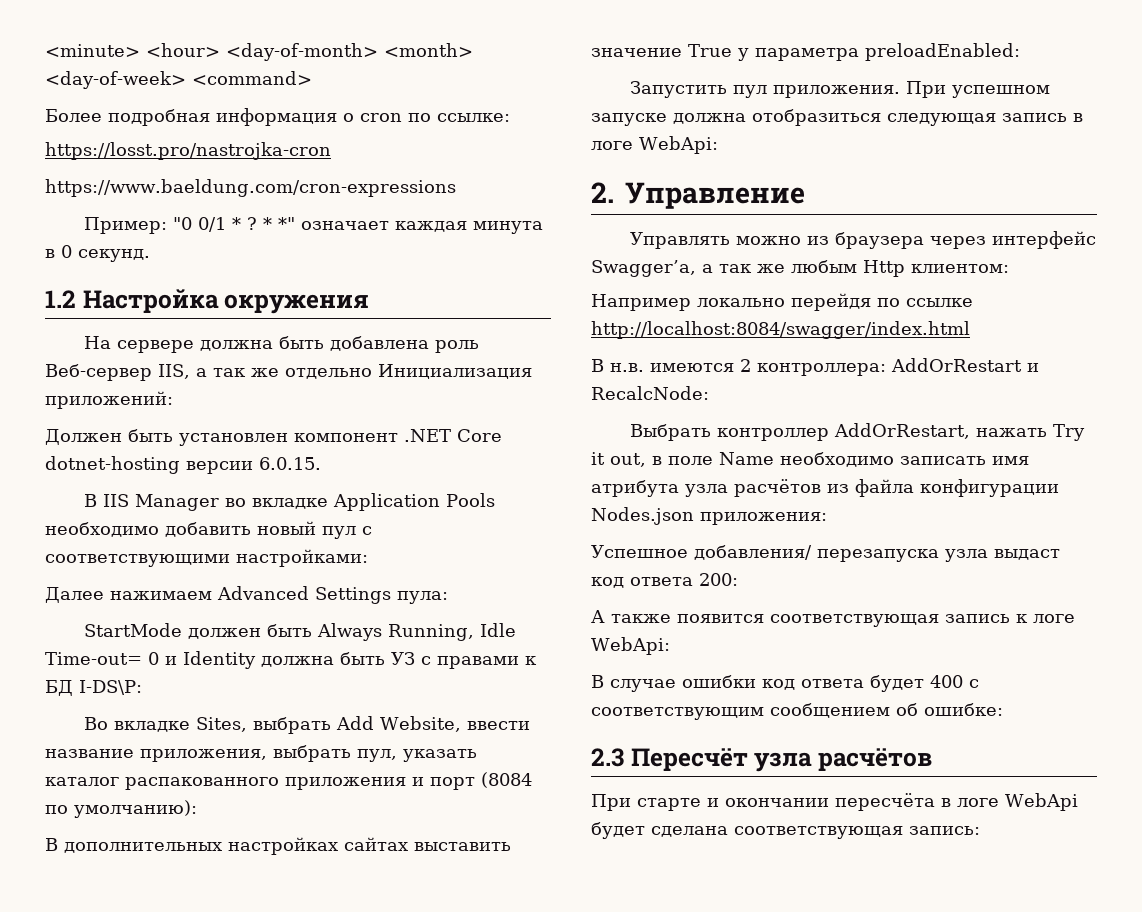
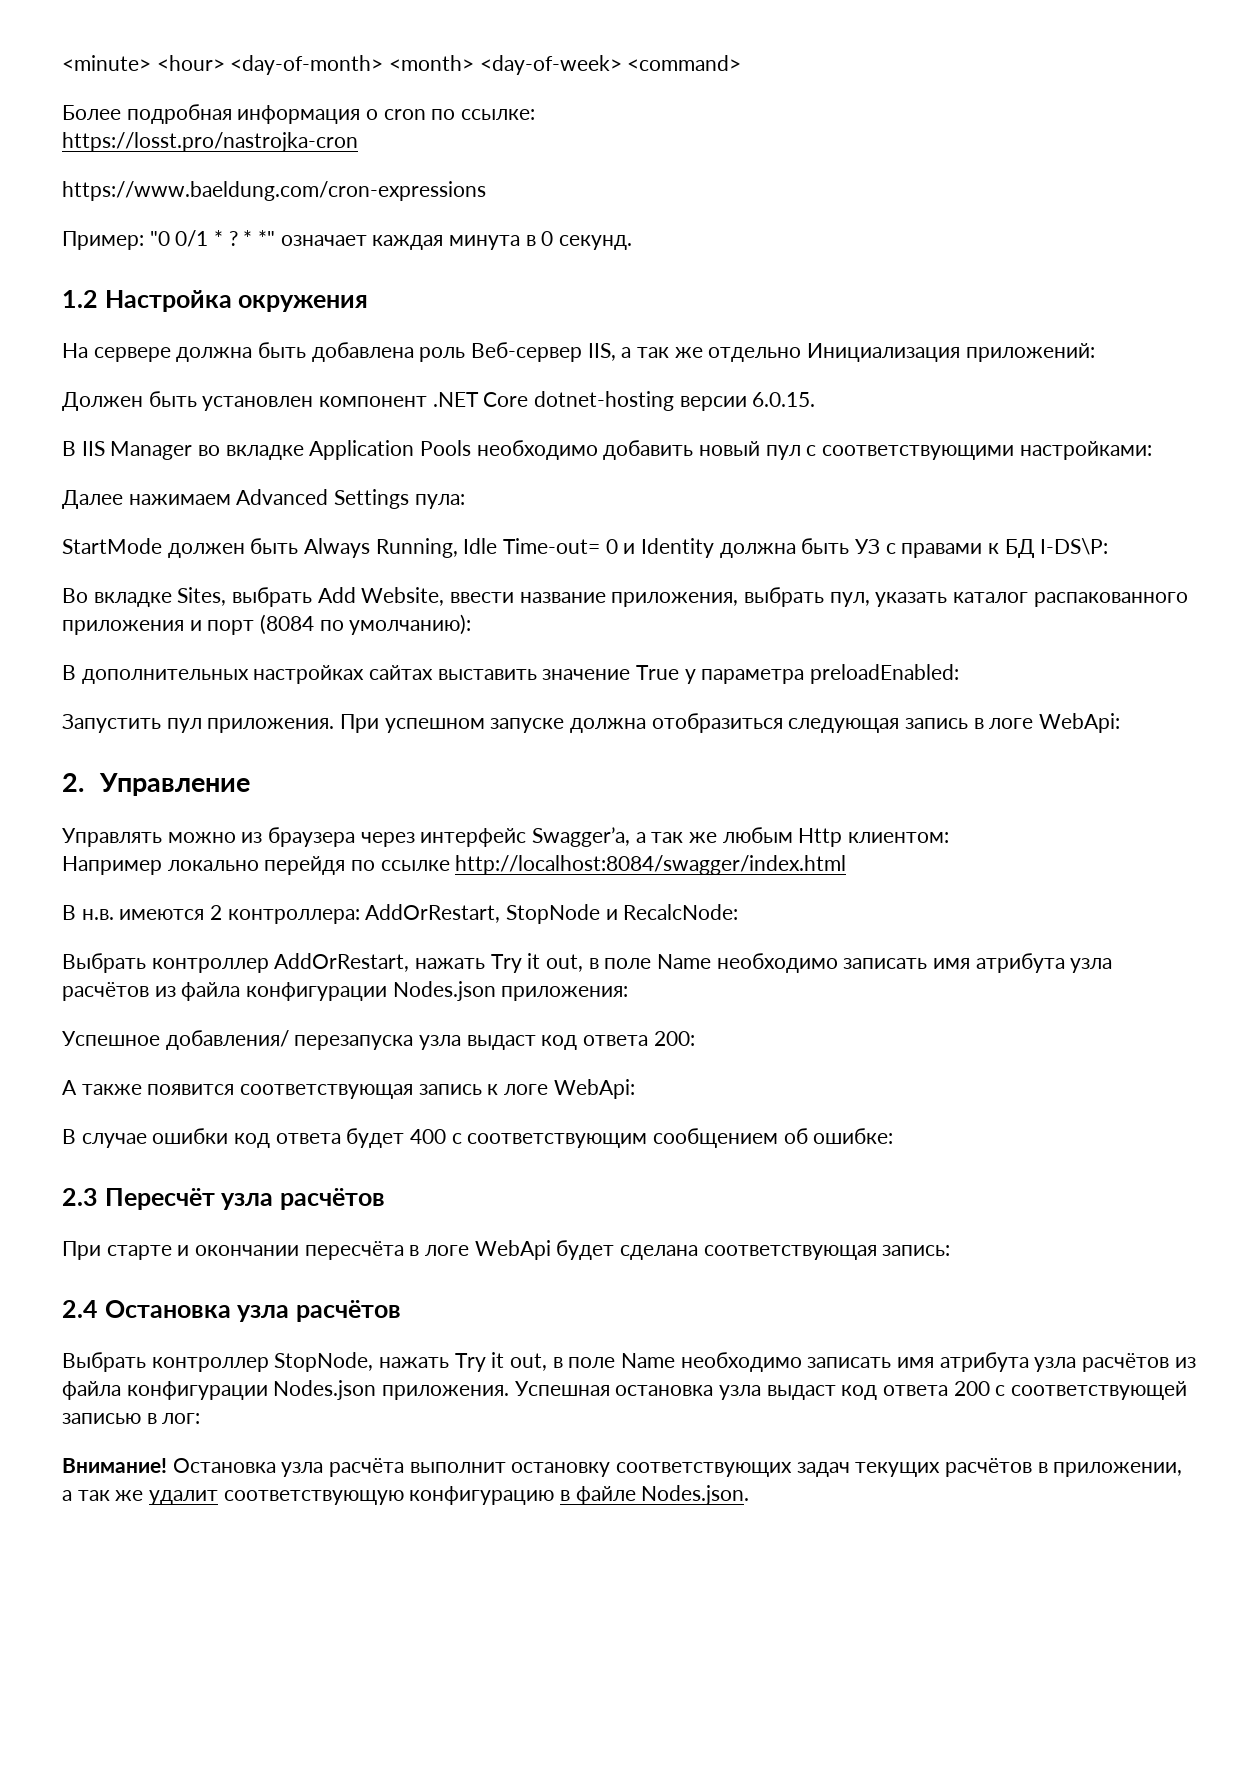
[891,358,1022,372] AddOrRestart -> [365,904,601,924] AddOrRestart, StopNode
(980, 830) none -> [62,1300,401,1322] [62,1352,1196,1372] [62,1380,1188,1400] [62,1413,201,1424] [62,1458,1183,1477] [62,1485,750,1505] // 2.4 Остановка узла расчётов // Выбрать контроллер StopNode, нажать Try it out, в поле Name необходимо записать имя атрибута узла расчётов из файла конфигурации Nodes.json приложения. Успешная остановка узла выдаст код ответа 200 с соответствующей записью в лог: // Внимание! Остановка узла расчёта выполнит остановку соответствующих задач текущих расчётов в приложении, а так же удалит соответствующую конфигурацию в файле Nodes.json.

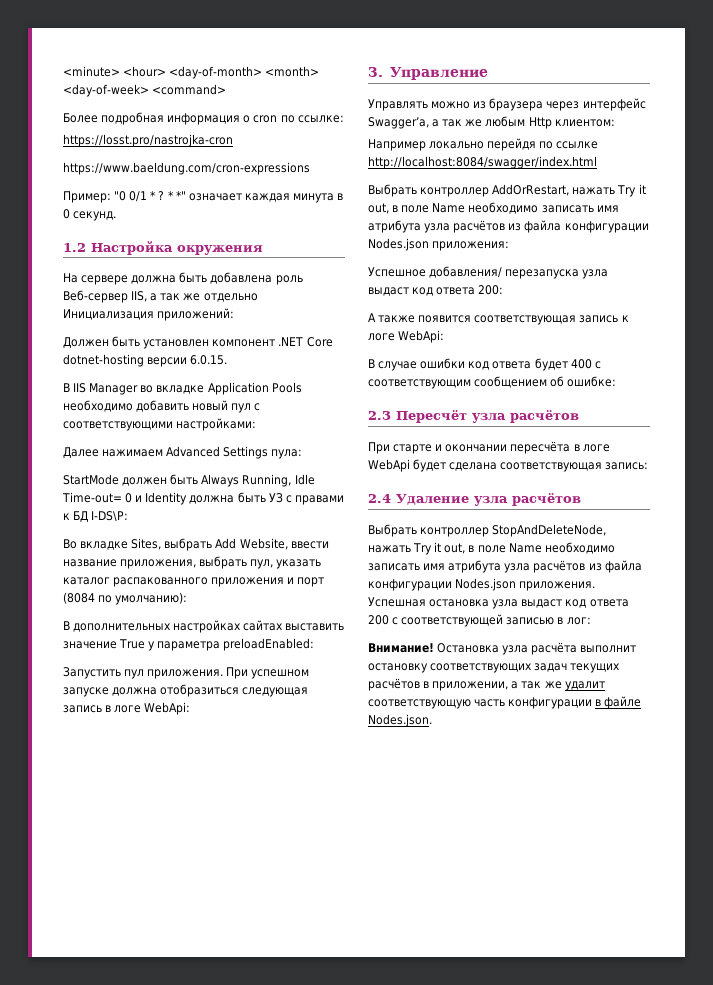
[62,773,84,792] 2. -> [368,67,383,77] 3.
[62,904,739,924] // В н.в. имеются 2 контроллера: AddOrRestart, StopNode и RecalcNode: -> (597, 162) none
[104,1300,231,1318] Остановка -> [396,494,469,505] Удаление
[274,1352,374,1372] StopNode, -> [492,524,607,537] StopAndDeleteNode,
[409,1486,555,1505] конфигурацию -> [474,697,593,709] часть конфигурации

